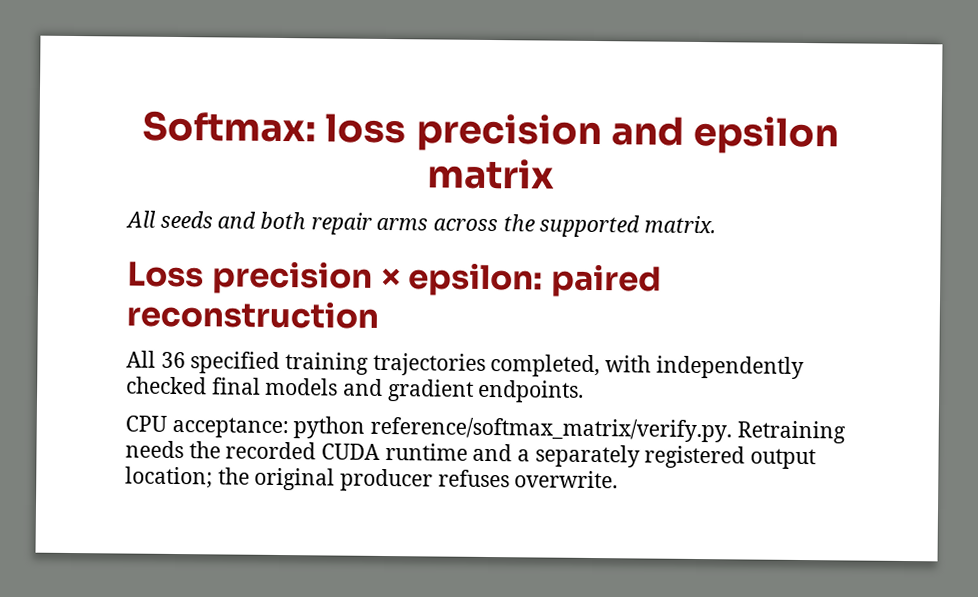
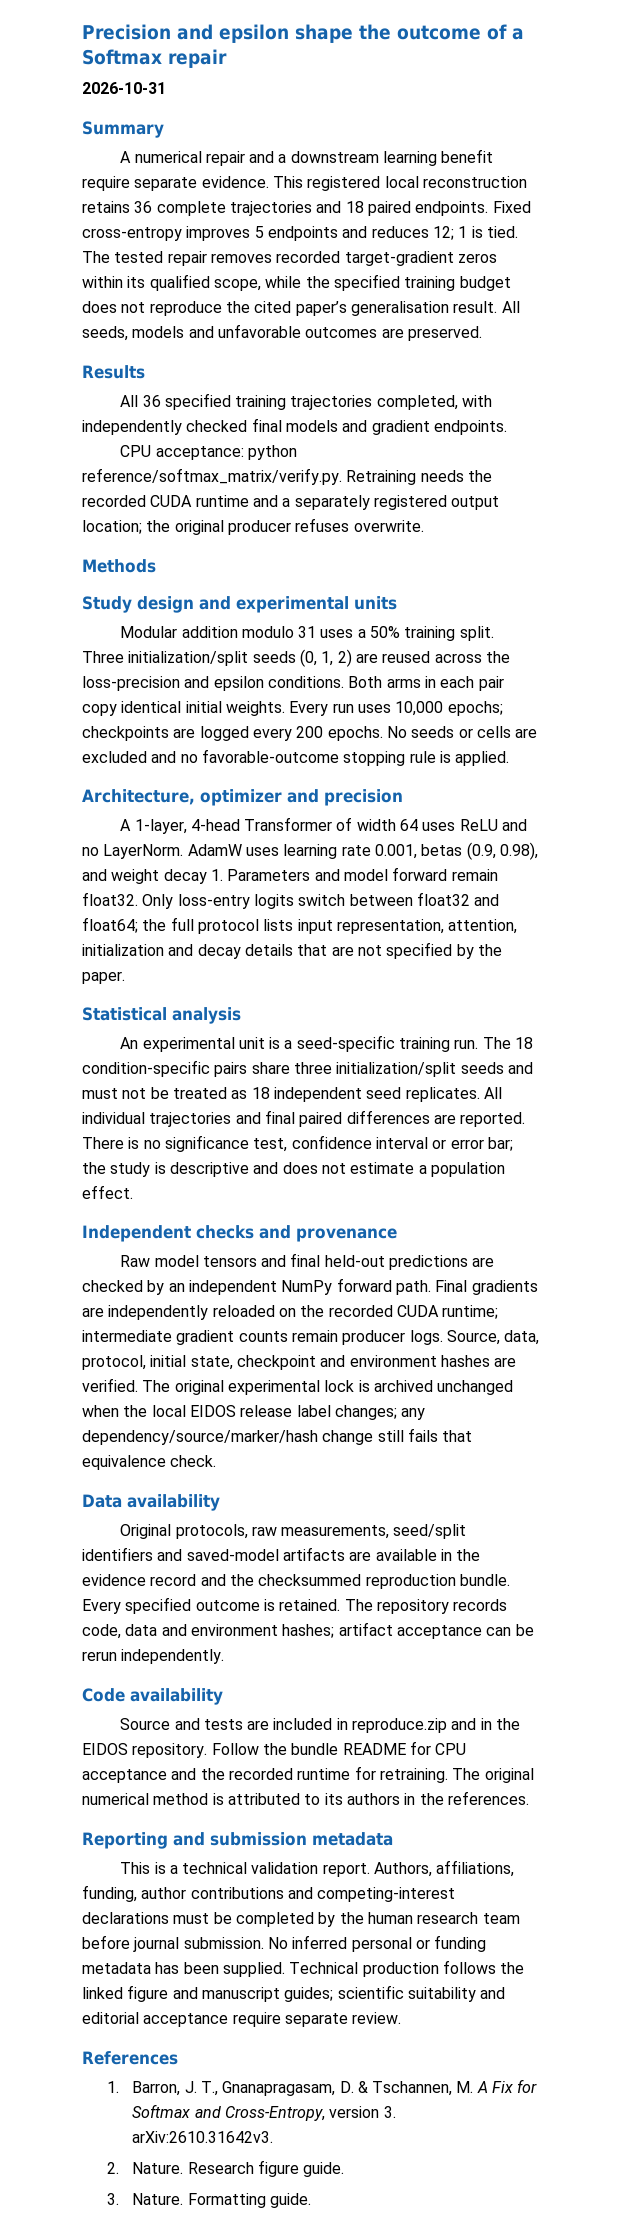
[142,110,839,155] [426,158,555,190] [125,210,717,238] [127,261,663,298] [126,300,379,329] Softmax: loss precision and epsilon matrix // All seeds and both repair arms across the supported matrix. // Loss precision × epsilon: paired reconstruction -> [82,24,524,43] [82,49,227,68] [82,82,166,94] [82,121,164,138] [120,149,494,166] [82,176,527,191] [82,201,531,216] [82,226,518,241] [82,251,497,266] [82,274,511,291] [82,301,520,316] [82,324,482,341] [82,365,145,379] Precision and epsilon shape the outcome of a Softmax repair // 2026-10-31 // Summary // A numerical repair and a downstream learning benefit require separate evidence. This registered local reconstruction retains 36 complete trajectories and 18 paired endpoints. Fixed cross-entropy improves 5 endpoints and reduces 12; 1 is tied. The tested repair removes recorded target-gradient zeros within its qualified scope, while the specified training budget does not reproduce the cited paper’s generalisation result. All seeds, models and unfavorable outcomes are preserved. // Results
(619, 479) none -> [82,559,156,573] [82,596,397,613] [120,626,494,641] [82,649,510,667] [82,676,504,691] [82,701,503,716] [82,726,538,741] [82,749,510,766] [82,789,403,806] [120,817,528,834] [82,842,538,860] [82,867,498,884] [82,892,500,909] [82,917,518,934] [82,942,502,959] [82,971,125,984] [82,1007,241,1024] [120,1035,534,1052] [82,1060,533,1077] [82,1087,502,1102] [82,1110,526,1127] [82,1135,513,1152] [82,1162,505,1177] [82,1185,133,1199] [82,1225,397,1242] [120,1253,495,1270] [82,1278,538,1295] [82,1305,499,1320] [82,1330,540,1345] [82,1355,517,1370] [82,1378,514,1395] [82,1405,426,1420] [82,1428,473,1445] [82,1455,217,1470] [82,1494,220,1511] [120,1524,467,1539] [82,1547,481,1561] [82,1574,510,1589] [82,1597,508,1614] [82,1622,534,1639] [82,1649,225,1664] [82,1688,223,1705] [120,1718,521,1733] [82,1741,467,1758] [82,1766,534,1783] [82,1791,529,1805] [82,1832,393,1849] [120,1860,515,1877] [82,1885,456,1902] [82,1912,520,1927] [82,1935,487,1952] [82,1960,525,1977] [82,1985,506,2002] [82,2012,402,2027] [82,2051,178,2065] [107,2079,538,2096] [132,2104,396,2121] [132,2131,274,2143] [107,2160,345,2177] [107,2193,311,2208] // Methods // Study design and experimental units // Modular addition modulo 31 uses a 50% training split. Three initialization/split seeds (0, 1, 2) are reused across the loss-precision and epsilon conditions. Both arms in each pair copy identical initial weights. Every run uses 10,000 epochs; checkpoints are logged every 200 epochs. No seeds or cells are excluded and no favorable-outcome stopping rule is applied. // Architecture, optimizer and precision // A 1-layer, 4-head Transformer of width 64 uses ReLU and no LayerNorm. AdamW uses learning rate 0.001, betas (0.9, 0.98), and weight decay 1. Parameters and model forward remain float32. Only loss-entry logits switch between float32 and float64; the full protocol lists input representation, attention, initialization and decay details that are not specified by the paper. // Statistical analysis // An experimental unit is a seed-specific training run. The 18 condition-specific pairs share three initialization/split seeds and must not be treated as 18 independent seed replicates. All individual trajectories and final paired differences are reported. There is no significance test, confidence interval or error bar; the study is descriptive and does not estimate a population effect. // Independent checks and provenance // Raw model tensors and final held-out predictions are checked by an independent NumPy forward path. Final gradients are independently reloaded on the recorded CUDA runtime; intermediate gradient counts remain producer logs. Source, data, protocol, initial state, checkpoint and environment hashes are verified. The original experimental lock is archived unchanged when the local EIDOS release label changes; any dependency/source/marker/hash change still fails that equivalence check. // Data availability // Original protocols, raw measurements, seed/split identifiers and saved-model artifacts are available in the evidence record and the checksummed reproduction bundle. Every specified outcome is retained. The repository records code, data and environment hashes; artifact acceptance can be rerun independently. // Code availability // Source and tests are included in reproduce.zip and in the EIDOS repository. Follow the bundle README for CPU acceptance and the recorded runtime for retraining. The original numerical method is attributed to its authors in the references. // Reporting and submission metadata // This is a technical validation report. Authors, affiliations, funding, author contributions and competing-interest declarations must be completed by the human research team before journal submission. No inferred personal or funding metadata has been supplied. Technical production follows the linked figure and manuscript guides; scientific suitability and editorial acceptance require separate review. // References // 1. Barron, J. T., Gnanapragasam, D. & Tschannen, M. A Fix for Softmax and Cross-Entropy, version 3. arXiv:2610.31642v3. // 2. Nature. Research figure guide. // 3. Nature. Formatting guide.

